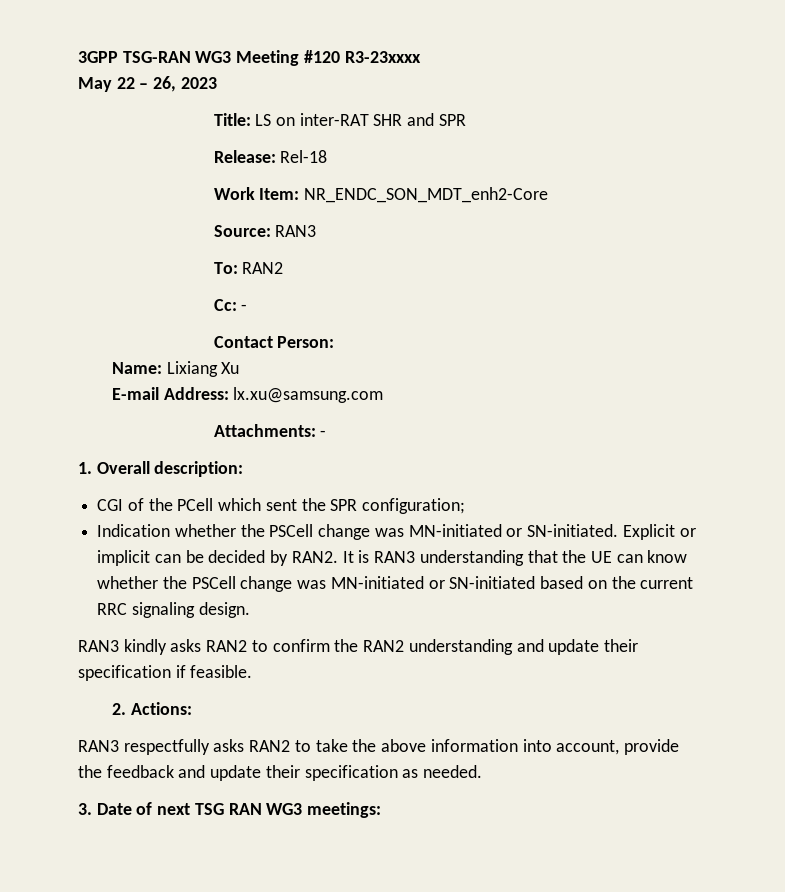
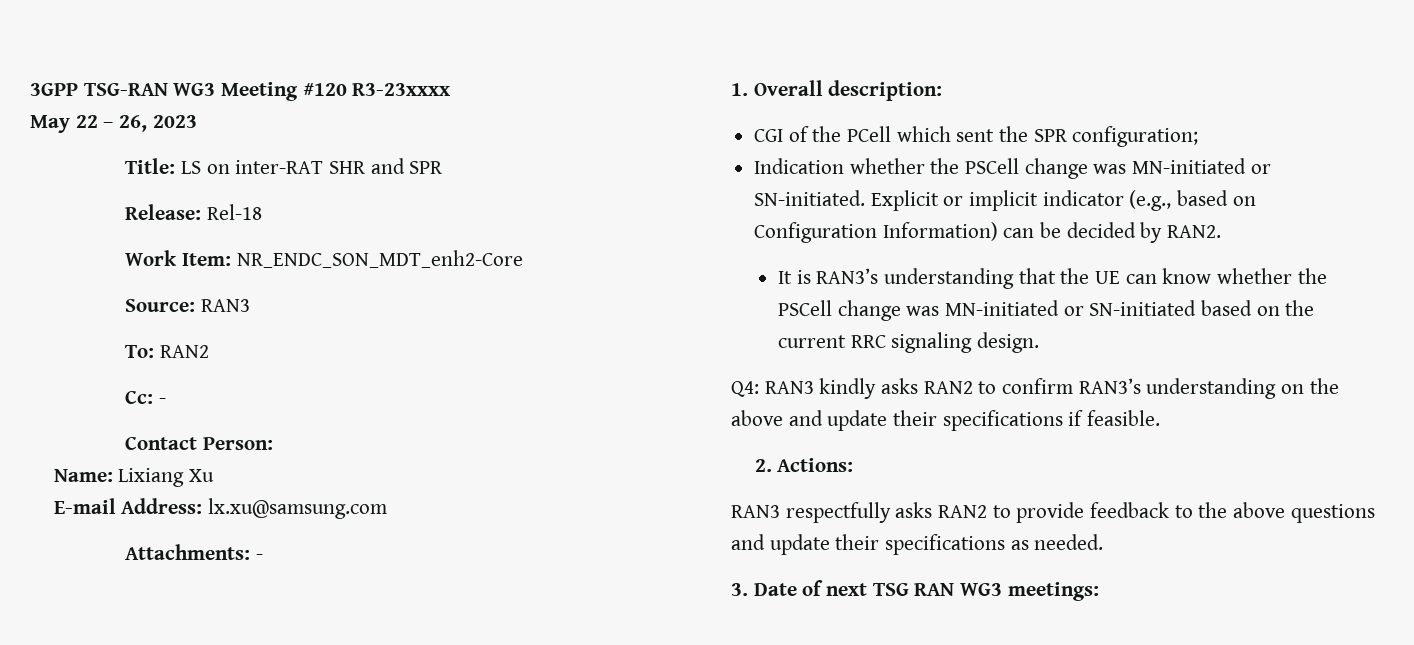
(151, 558) none -> [1042,190,1256,211] [754,222,998,243] indicator (e.g., based on Configuration Information)
(338, 557) none -> (1222, 231) //
[374,551,416,563] RAN3 -> [816,268,879,284] RAN3’s
(250, 610) none -> [731,381,759,397] Q4:
[334,639,638,655] [78,665,171,681] the RAN2 understanding and update their specification -> [1078,378,1339,399] [731,410,1063,431] RAN3’s understanding on the above and update their specifications
[315,739,679,755] [78,765,398,781] take the above information into account, provide the feedback and update their specification -> [1016,502,1375,523] [731,534,1006,555] provide feedback to the above questions and update their specifications

